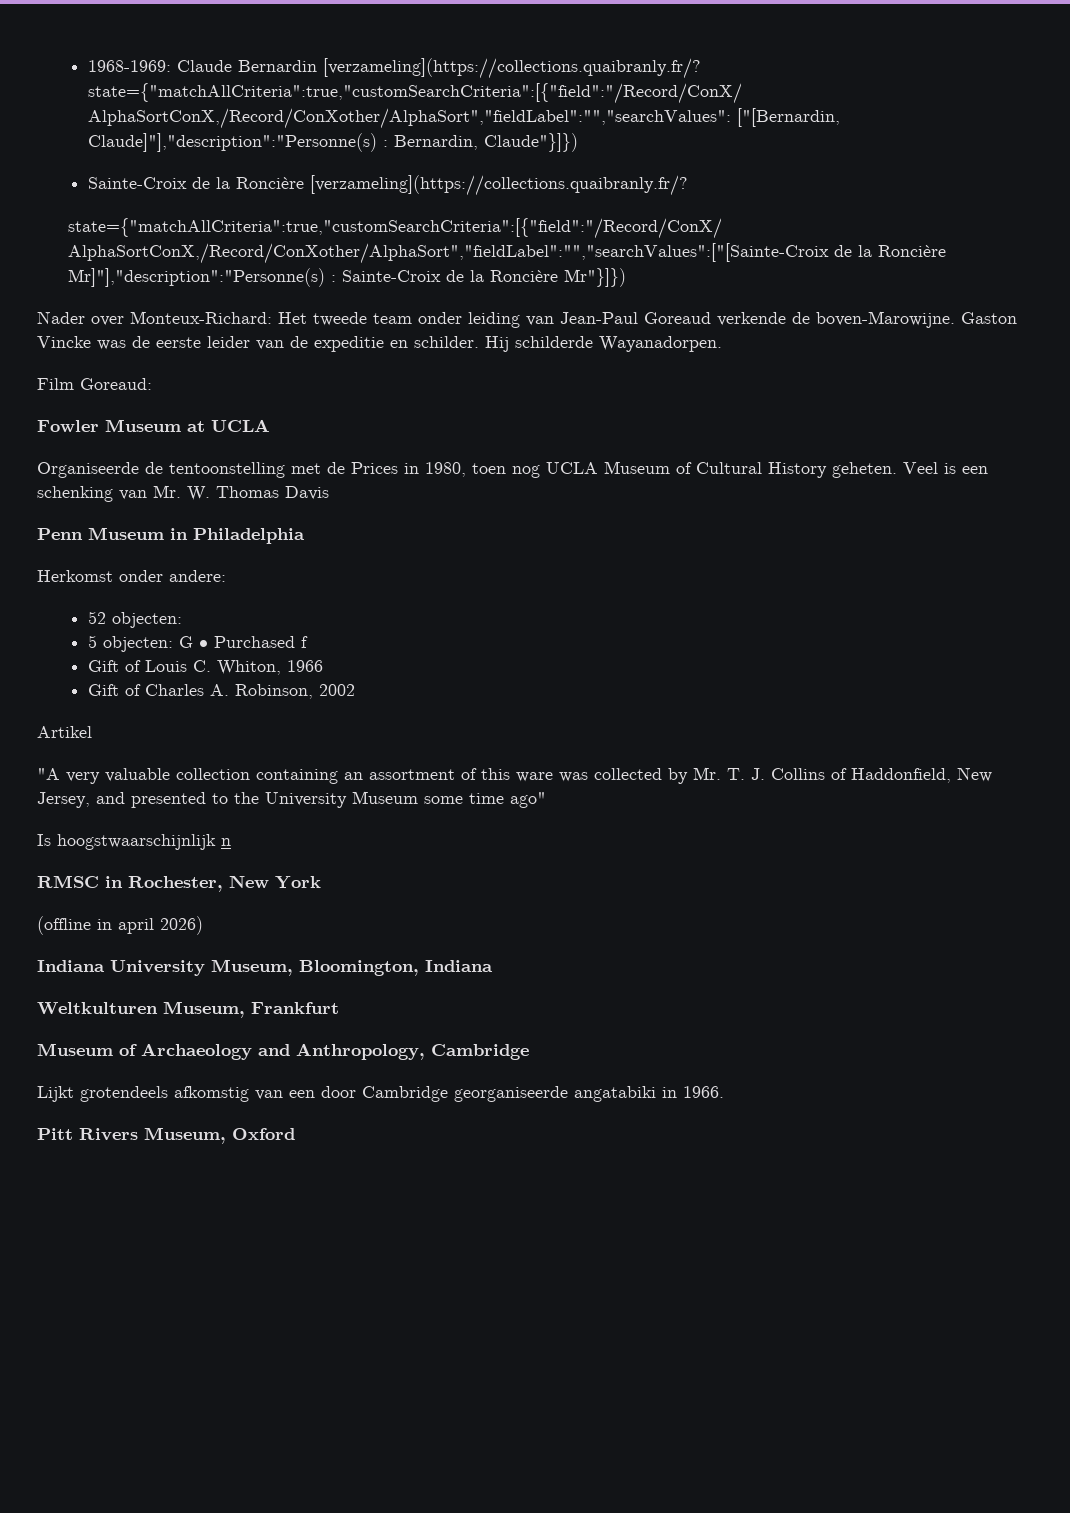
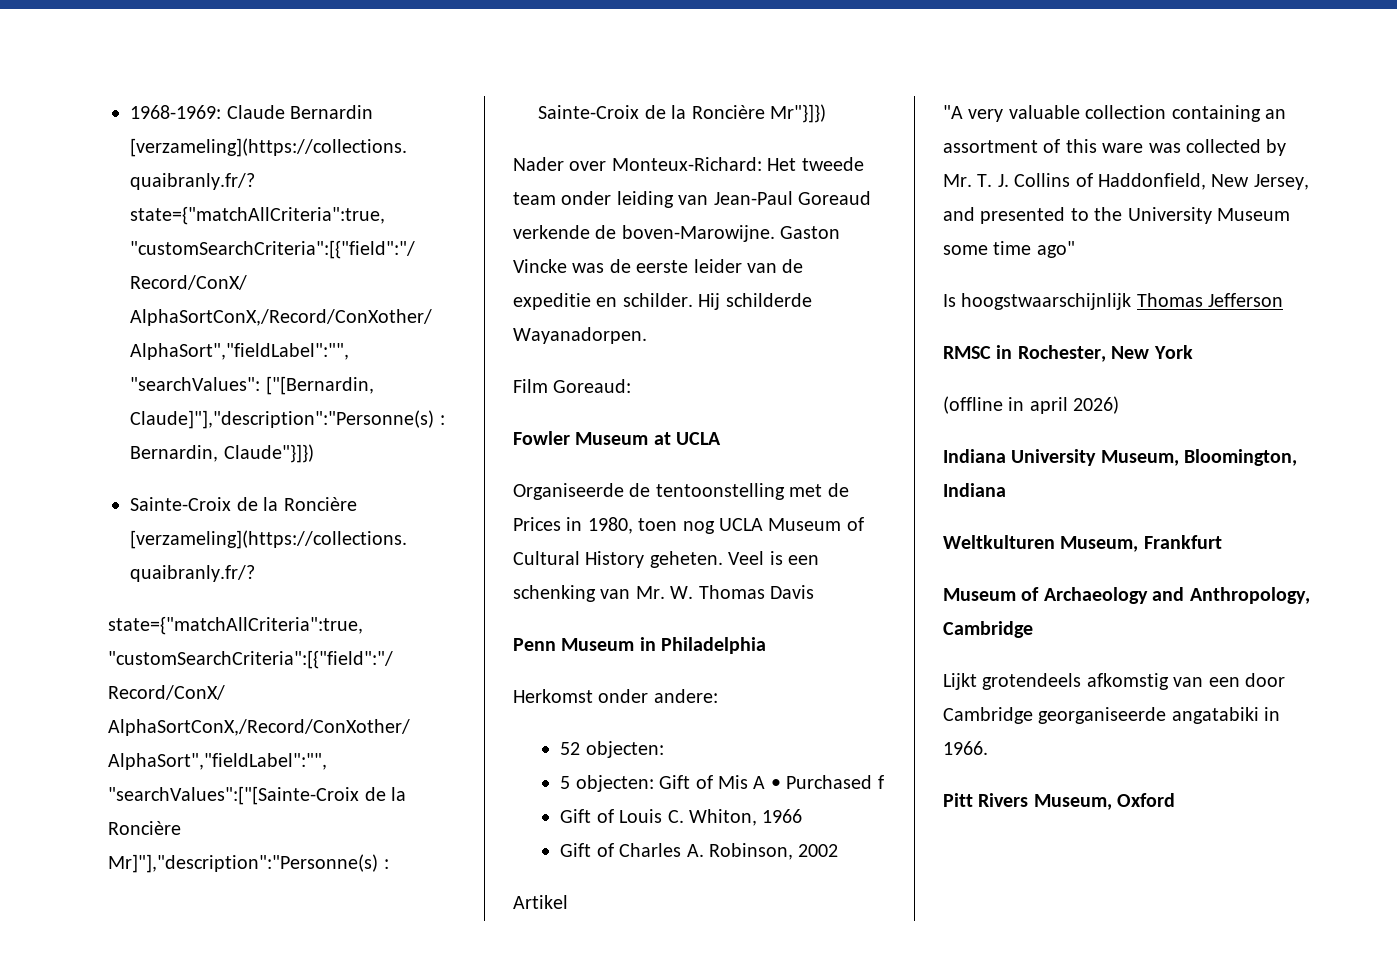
[178,636,193,648] G -> [659,775,766,789] Gift of Mis A
[221,838,231,846] n -> [1136,293,1284,307] Thomas Jefferson

